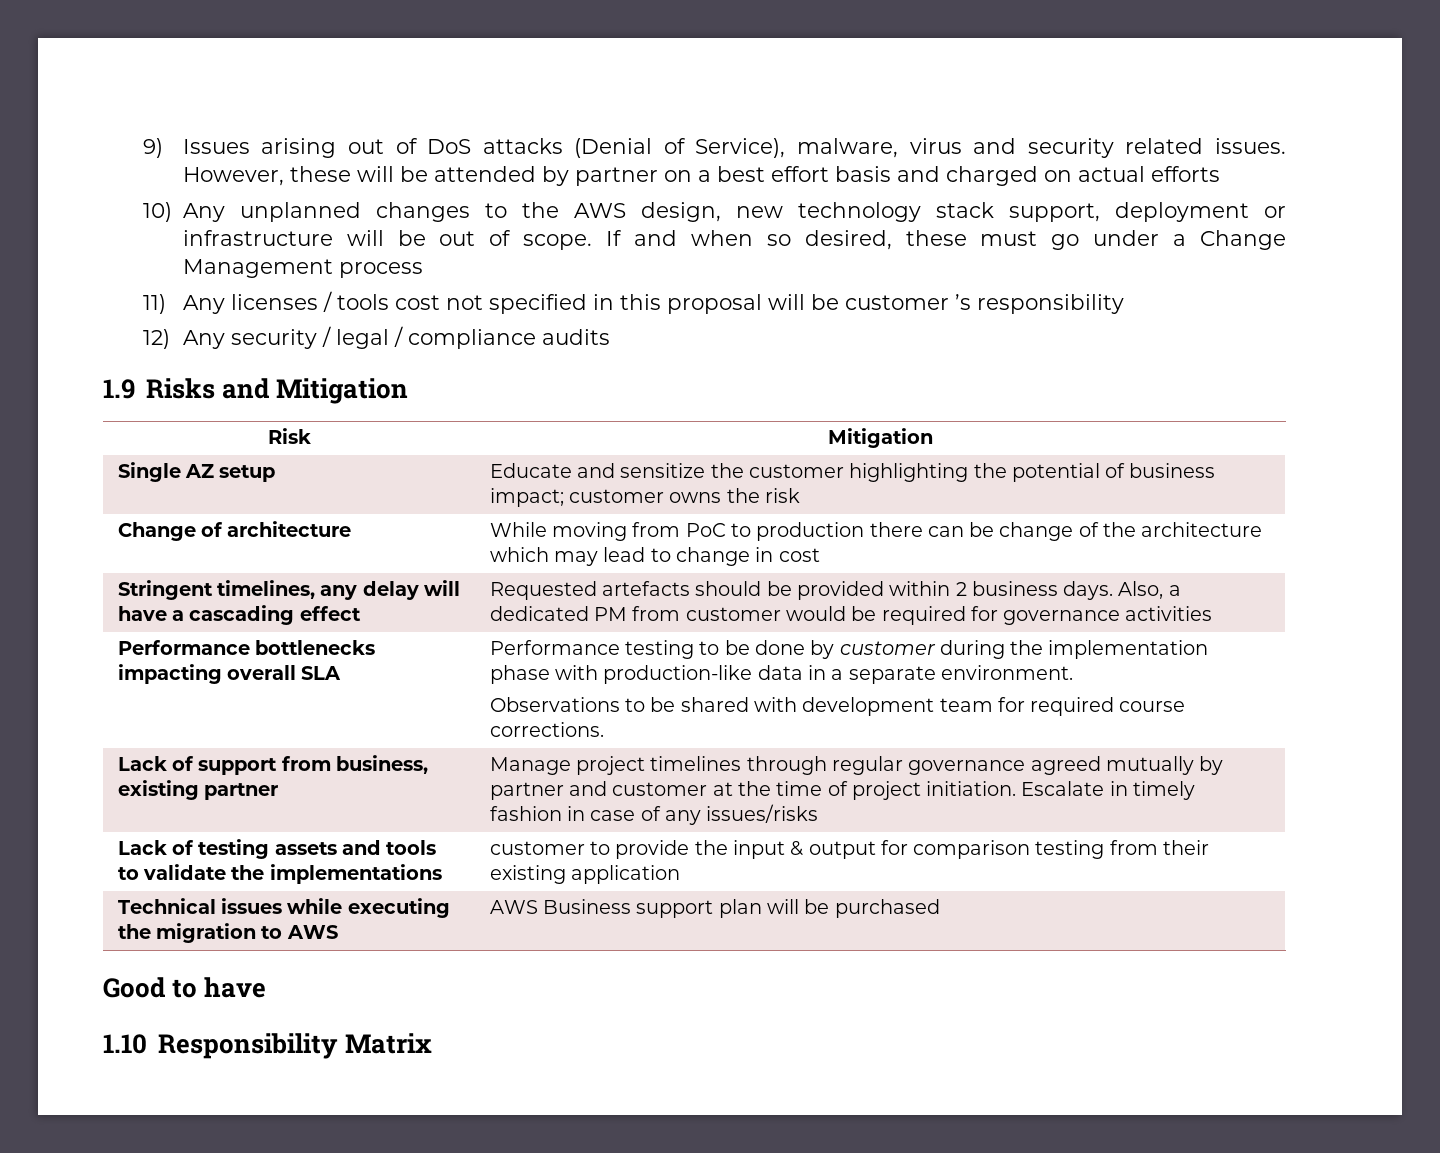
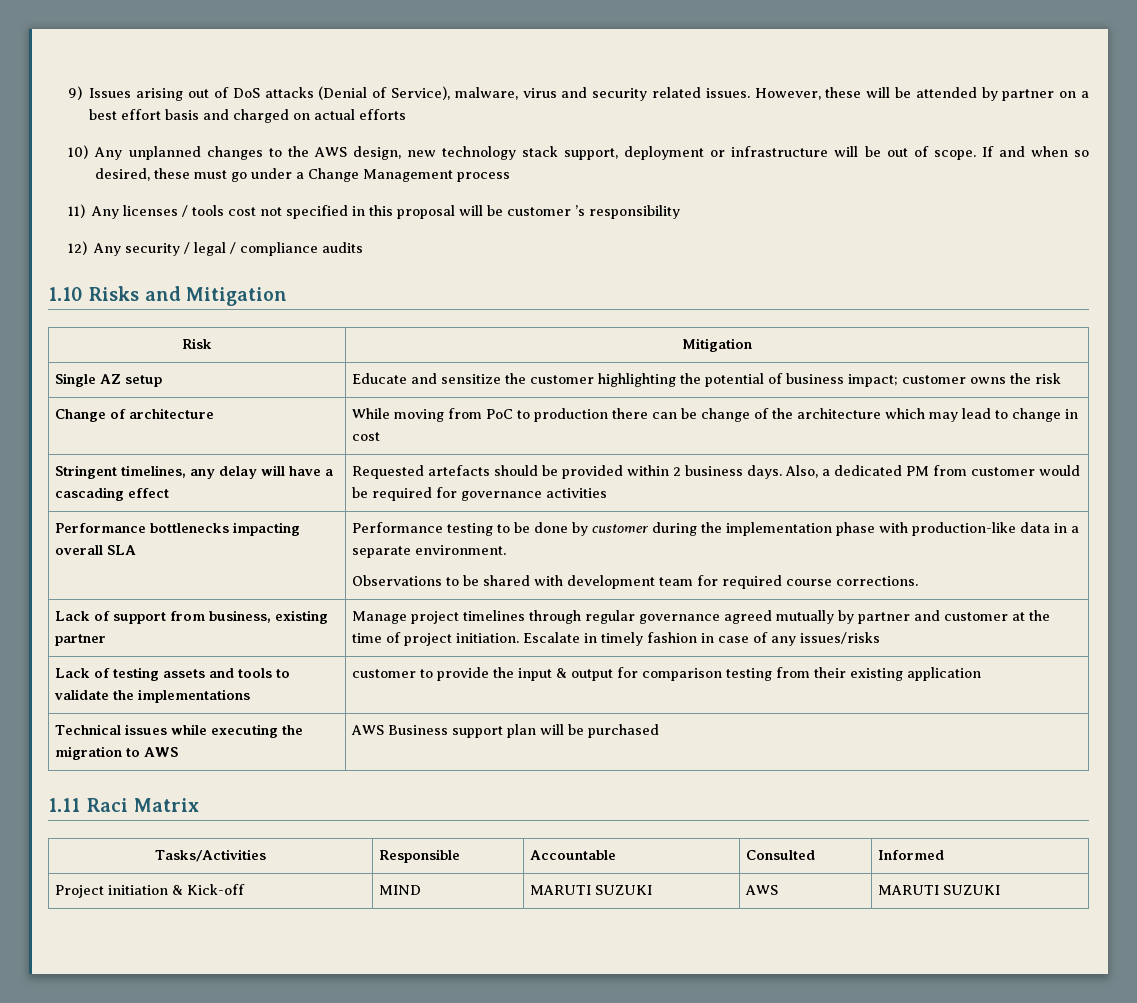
[103,379,135,399] 1.9 -> [48,287,82,301] 1.10
[103,977,267,998] [103,1033,432,1059] Good to have // 1.10 Responsibility Matrix -> [48,798,199,812] [155,849,267,862] [379,849,461,863] [530,850,617,860] [746,850,816,860] [878,850,945,860] [55,884,246,898] [379,885,422,895] [530,885,653,895] [745,885,779,895] [878,885,1001,895] 1.11 Raci Matrix // Tasks/Activities | Responsible | Accountable | Consulted | Informed // Project initiation & Kick-off | MIND | MARUTI SUZUKI | AWS | MARUTI SUZUKI

